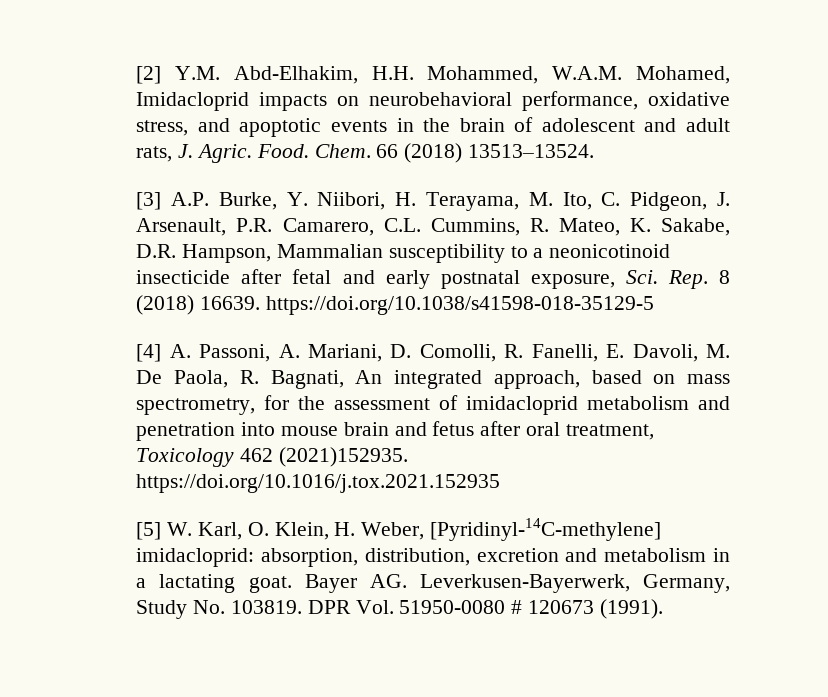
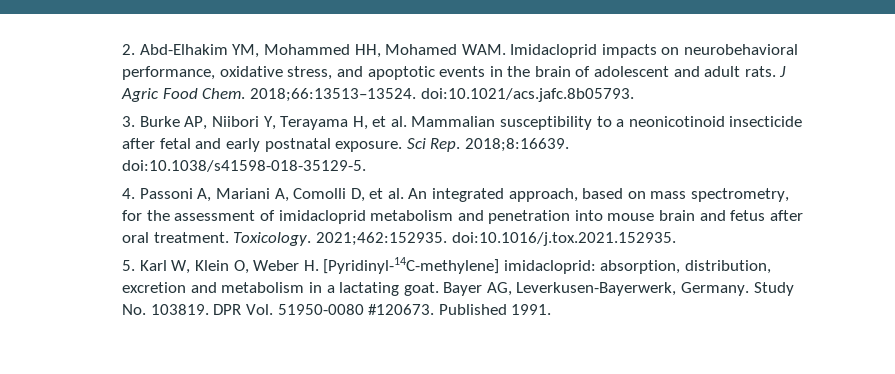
[136,66,730,84] [2] Y.M. Abd-Elhakim, H.H. Mohammed, W.A.M. Mohamed, -> [122,44,506,58] 2. Abd-Elhakim YM, Mohammed HH, Mohamed WAM.
[136,143,594,163] [136,192,730,211] [136,218,730,236] [136,244,272,263] rats, J. Agric. Food. Chem. 66 (2018) 13513–13524. // [3] A.P. Burke, Y. Niibori, H. Terayama, M. Ito, C. Pidgeon, J. Arsenault, P.R. Camarero, C.L. Cummins, R. Mateo, K. Sakabe, D.R. Hampson, -> [744,66,787,77] [121,88,634,102] [122,116,407,130] rats. J Agric Food Chem. 2018;66:13513–13524. doi:10.1021/acs.jafc.8b05793. // 3. Burke AP, Niibori Y, Terayama H, et al.
[530,270,730,289] [136,295,654,315] [136,344,730,362] [136,370,344,389] exposure, Sci. Rep. 8 (2018) 16639. https://doi.org/10.1038/s41598-018-35129-5 // [4] A. Passoni, A. Mariani, D. Comolli, R. Fanelli, E. Davoli, M. De Paola, R. Bagnati, -> [335,138,569,152] [122,160,367,172] [122,188,404,202] exposure. Sci Rep. 2018;8:16639. doi:10.1038/s41598-018-35129-5. // 4. Passoni A, Mariani A, Comolli D, et al.
[565,424,654,440] [136,447,408,467] [136,474,501,493] [136,522,425,540] treatment, Toxicology 462 (2021)152935. https://doi.org/10.1016/j.tox.2021.152935 // [5] W. Karl, O. Klein, H. Weber, -> [153,232,676,246] [122,260,319,274] treatment. Toxicology. 2021;462:152935. doi:10.1016/j.tox.2021.152935. // 5. Karl W, Klein O, Weber H.
[369,574,730,593] AG. Leverkusen-Bayerwerk, Germany, -> [486,282,750,296] AG, Leverkusen-Bayerwerk, Germany.
[511,599,663,619] # 120673 (1991). -> [368,304,552,315] #120673. Published 1991.

